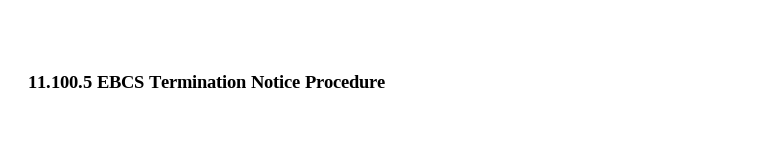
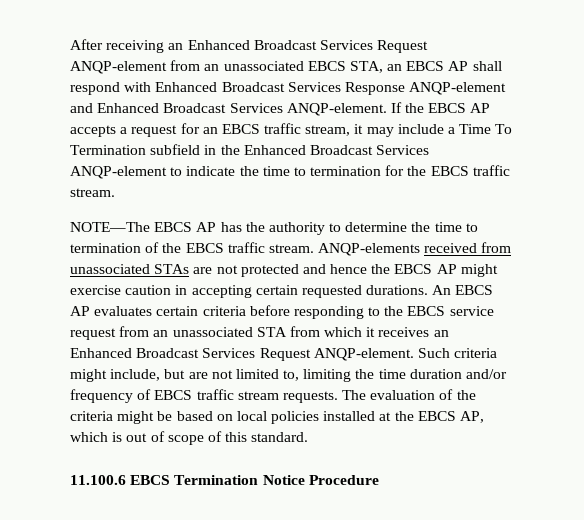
[28,76,92,88] 11.100.5 -> [70,39,429,53] [70,60,502,74] [70,82,507,95] [70,102,491,116] [70,123,513,137] [70,144,430,155] [70,165,510,179] [70,188,115,197] [70,222,478,235] [70,242,512,256] [70,264,498,277] [70,285,494,298] [70,305,494,319] [70,326,449,340] [70,348,498,361] [70,369,508,382] [70,389,476,403] [70,411,485,424] [70,431,309,445] [70,475,126,485] After receiving an Enhanced Broadcast Services Request ANQP-element from an unassociated EBCS STA, an EBCS AP shall respond with Enhanced Broadcast Services Response ANQP-element and Enhanced Broadcast Services ANQP-element. If the EBCS AP accepts a request for an EBCS traffic stream, it may include a Time To Termination subfield in the Enhanced Broadcast Services ANQP-element to indicate the time to termination for the EBCS traffic stream. // NOTE—The EBCS AP has the authority to determine the time to termination of the EBCS traffic stream. ANQP-elements received from unassociated STAs are not protected and hence the EBCS AP might exercise caution in accepting certain requested durations. An EBCS AP evaluates certain criteria before responding to the EBCS service request from an unassociated STA from which it receives an Enhanced Broadcast Services Request ANQP-element. Such criteria might include, but are not limited to, limiting the time duration and/or frequency of EBCS traffic stream requests. The evaluation of the criteria might be based on local policies installed at the EBCS AP, which is out of scope of this standard. // 11.100.6

